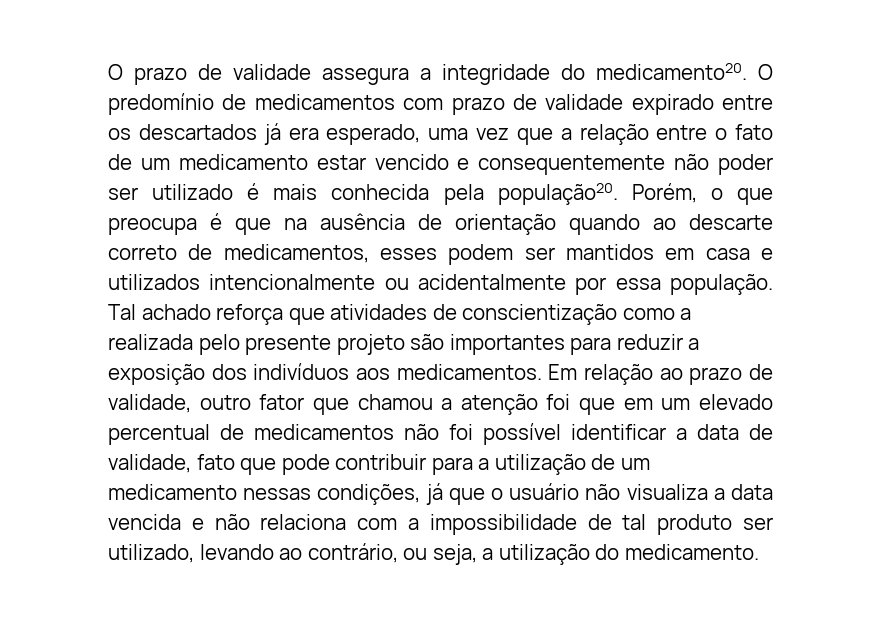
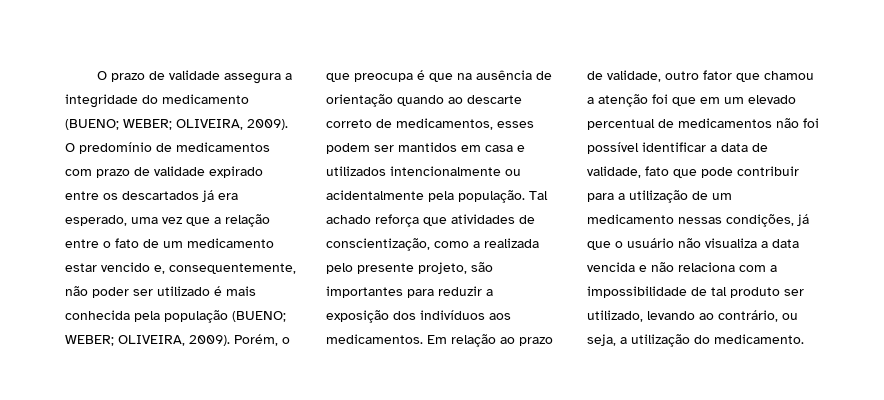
[596,63,747,80] medicamento20. -> [162,94,249,104] [65,119,288,130] medicamento (BUENO; WEBER; OLIVEIRA, 2009).
[457,155,666,175] e consequentemente -> [154,263,296,274] e, consequentemente,
[497,183,618,205] população20. -> [164,310,286,323] [65,335,230,346] população (BUENO; WEBER; OLIVEIRA, 2009).
[575,277,661,295] por essa -> [428,191,454,202] pela
[462,304,618,325] conscientização -> [326,238,430,251] conscientização,
[336,334,405,355] projeto -> [418,262,467,274] projeto,

